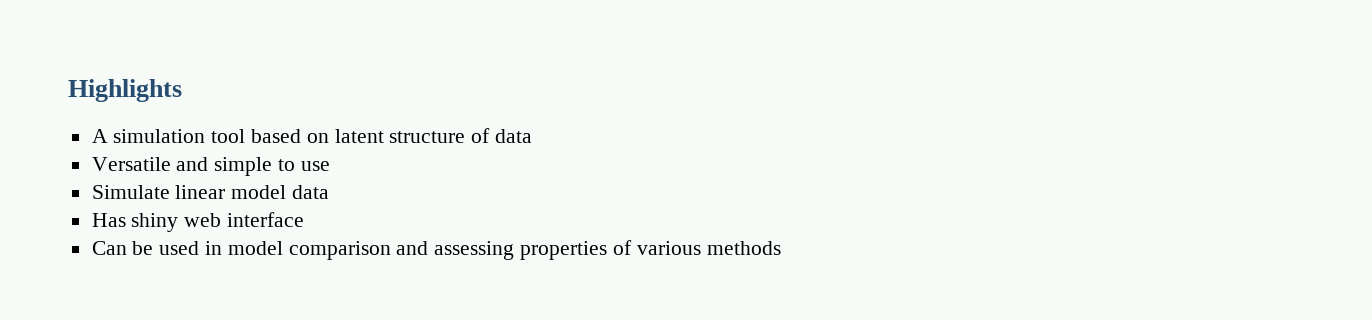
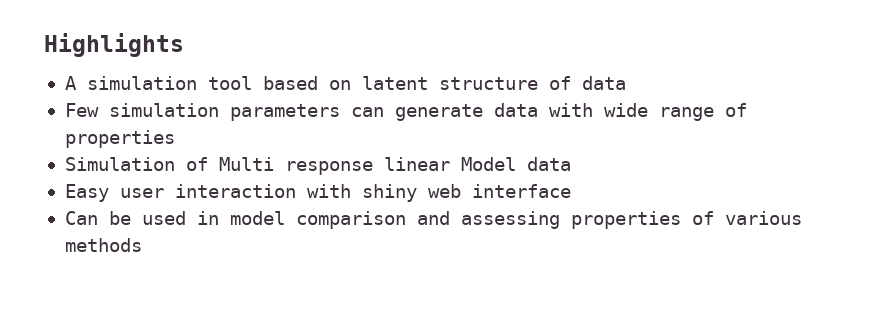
[91,157,330,176] [91,185,330,199] [91,213,126,227] Versatile and simple to use // Simulate linear model data // Has -> [64,103,747,121] [64,130,175,148] [64,157,571,175] [64,184,351,202] Few simulation parameters can generate data with wide range of properties // Simulation of Multi response linear Model data // Easy user interaction with

